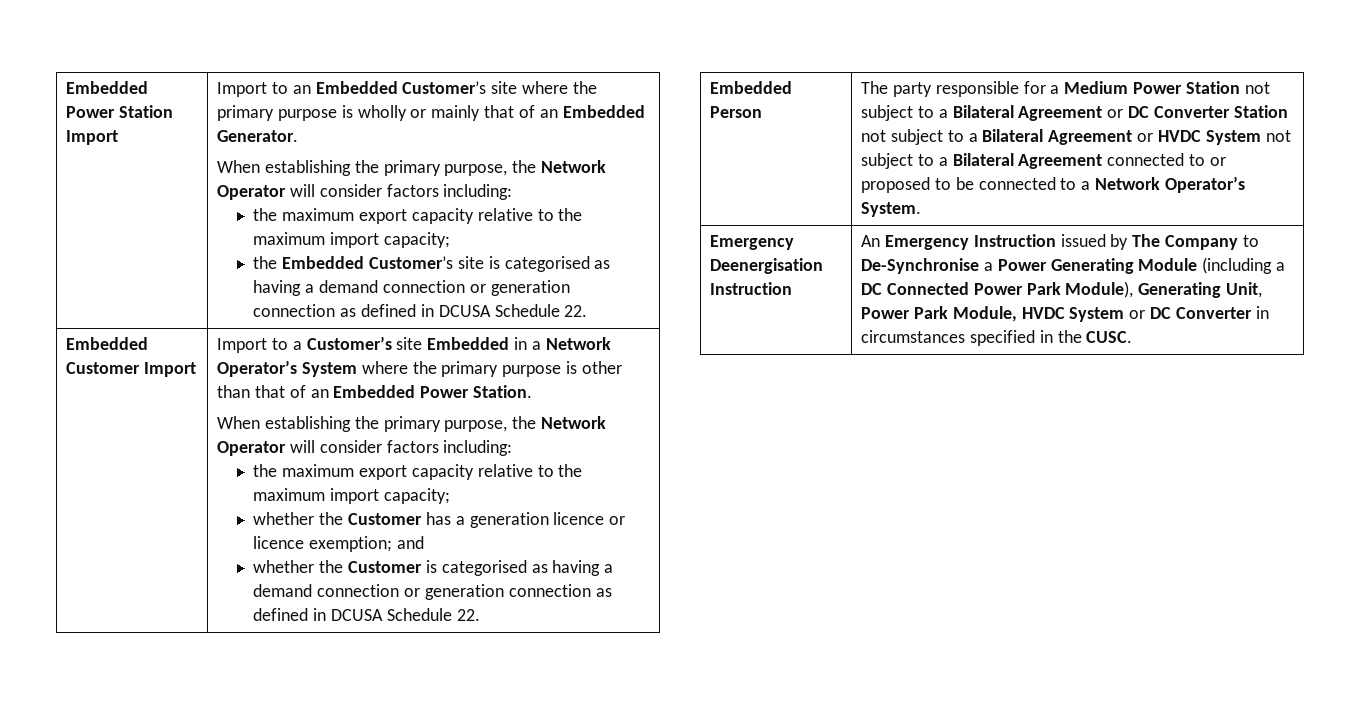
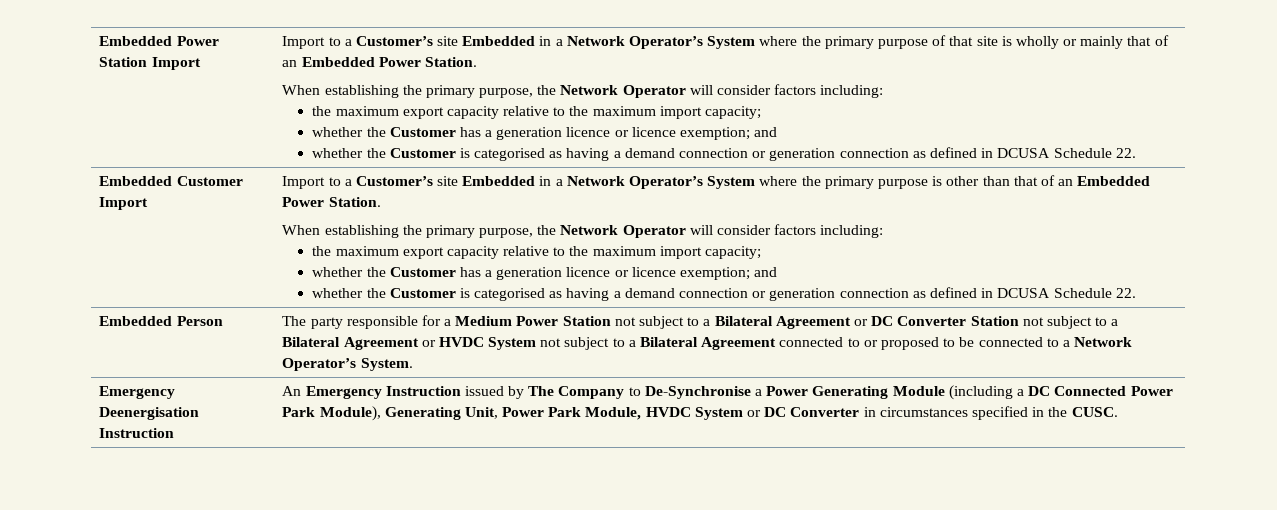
[292,81,598,94] [216,105,337,121] an Embedded Customer’s site where the primary purpose -> [344,35,998,49] a Customer’s site Embedded in a Network Operator’s System where the primary purpose of that site
[216,130,298,142] Generator. -> [378,57,477,67] Power Station.
[253,256,484,269] the Embedded Customer’s site -> [312,127,778,140] [312,148,456,158] whether the Customer has a generation licence or licence exemption; and // whether the Customer

